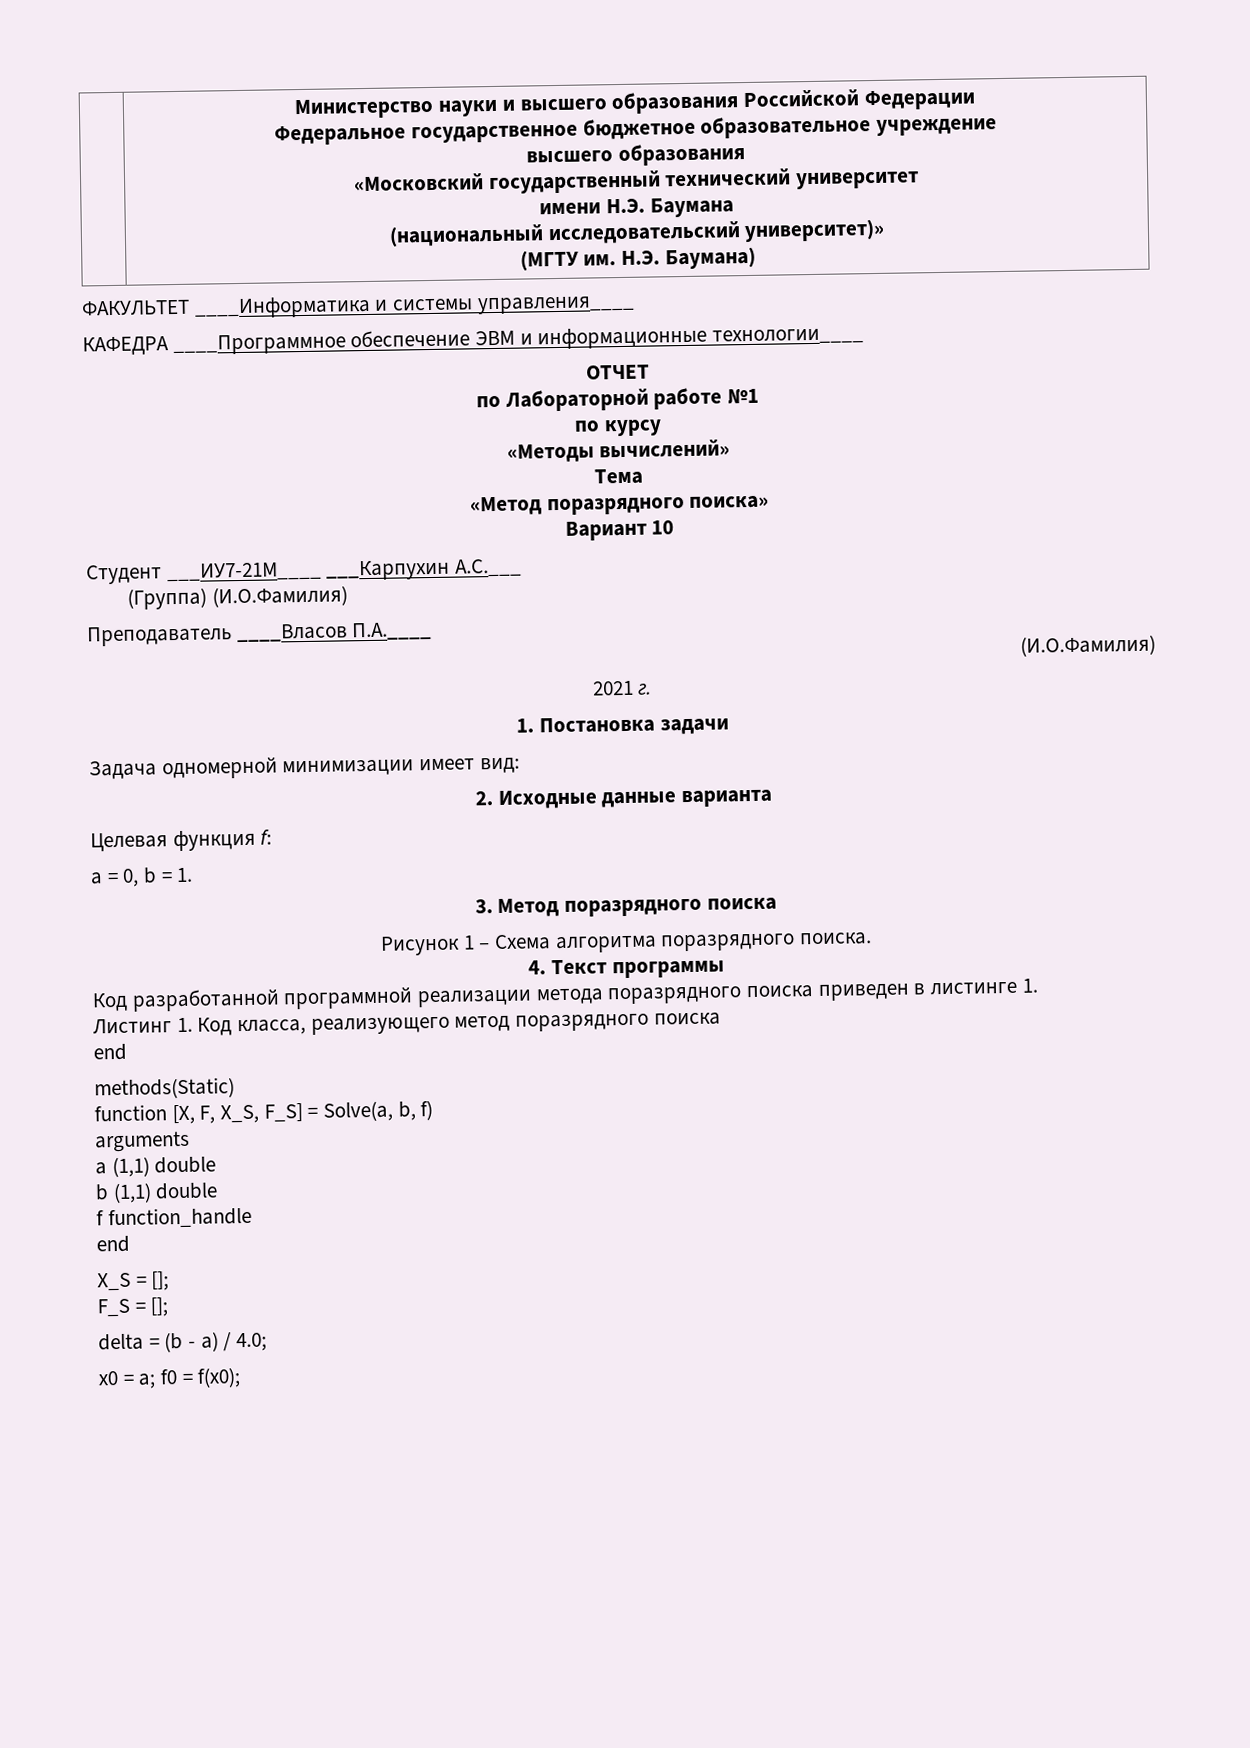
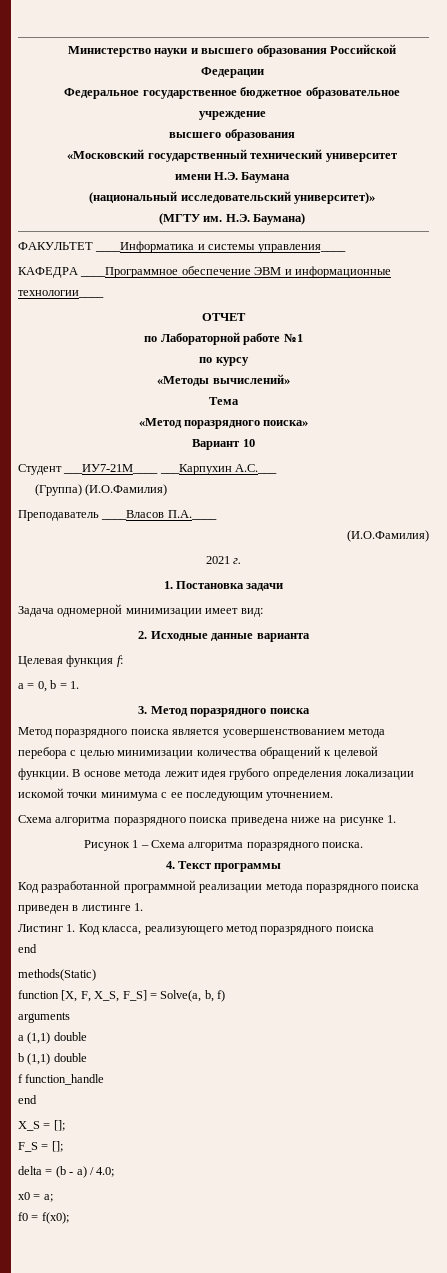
(777, 904) none -> [18,727,385,738] [18,746,378,759] [18,768,414,780] [18,788,334,801] [18,815,396,826] // Метод поразрядного поиска является усовершенствованием метода перебора с целью минимизации количества обращений к целевой функции. В основе метода лежит идея грубого определения локализации искомой точки минимума с ее последующим уточнением. // Схема алгоритма поразрядного поиска приведена ниже на рисунке 1.
(157, 1381) none -> (53, 1198) //

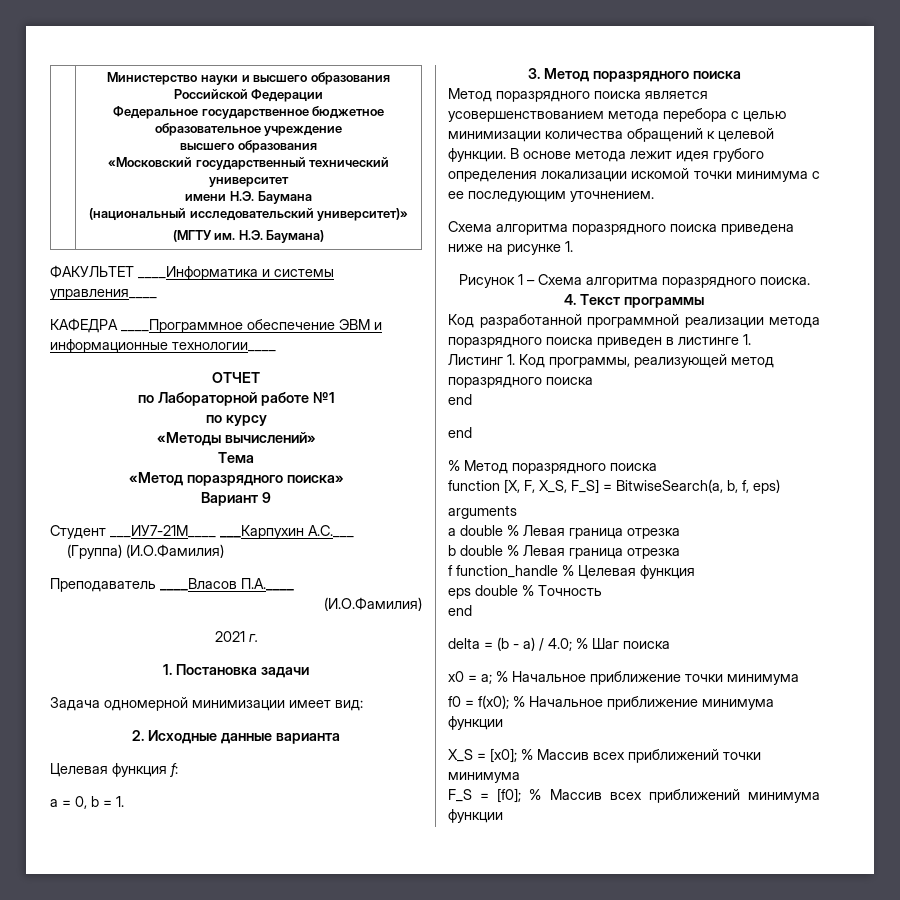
[242,439,255,447] 10 -> [262,492,271,503] 9
[102,926,223,935] класса, реализующего -> [549,354,727,368] программы, реализующей
[18,969,96,981] methods(Static) -> [448,427,472,438] [448,460,657,474] end // % Метод поразрядного поиска
[160,990,225,1002] Solve(a, b, f) -> [616,479,780,494] BitwiseSearch(a, b, f, eps)
[27,1032,87,1044] [18,1053,87,1065] [18,1074,105,1085] [18,1095,37,1104] [18,1120,65,1131] [18,1141,63,1152] (1,1) double // b (1,1) double // f function_handle // end // X_S = []; // F_S = []; -> [460,525,680,539] [448,545,680,559] [448,565,695,579] [448,585,602,599] [448,605,472,616] double % Левая граница отрезка // b double % Левая граница отрезка // f function_handle % Целевая функция // eps double % Точность // end
(115, 1172) none -> [576,638,670,649] % Шаг поиска
[18,1212,69,1224] // f0 = f(x0); -> [496,671,799,685] [448,695,774,710] [448,716,503,730] [448,748,761,763] [448,772,520,783] [448,788,820,803] [448,809,503,823] % Начальное приближение точки минимума // f0 = f(x0); % Начальное приближение минимума функции // X_S = [x0]; % Массив всех приближений точки минимума // F_S = [f0]; % Массив всех приближений минимума функции

